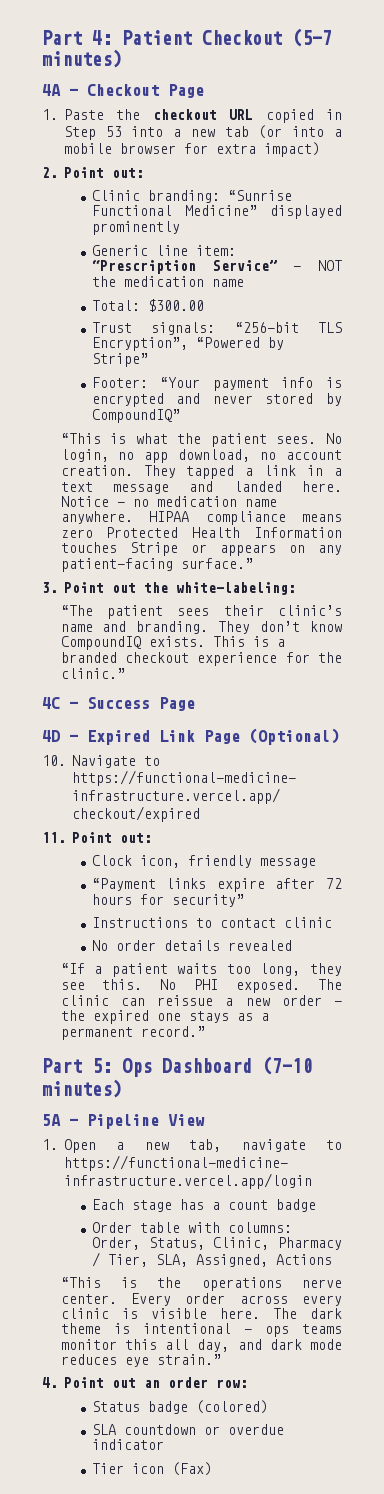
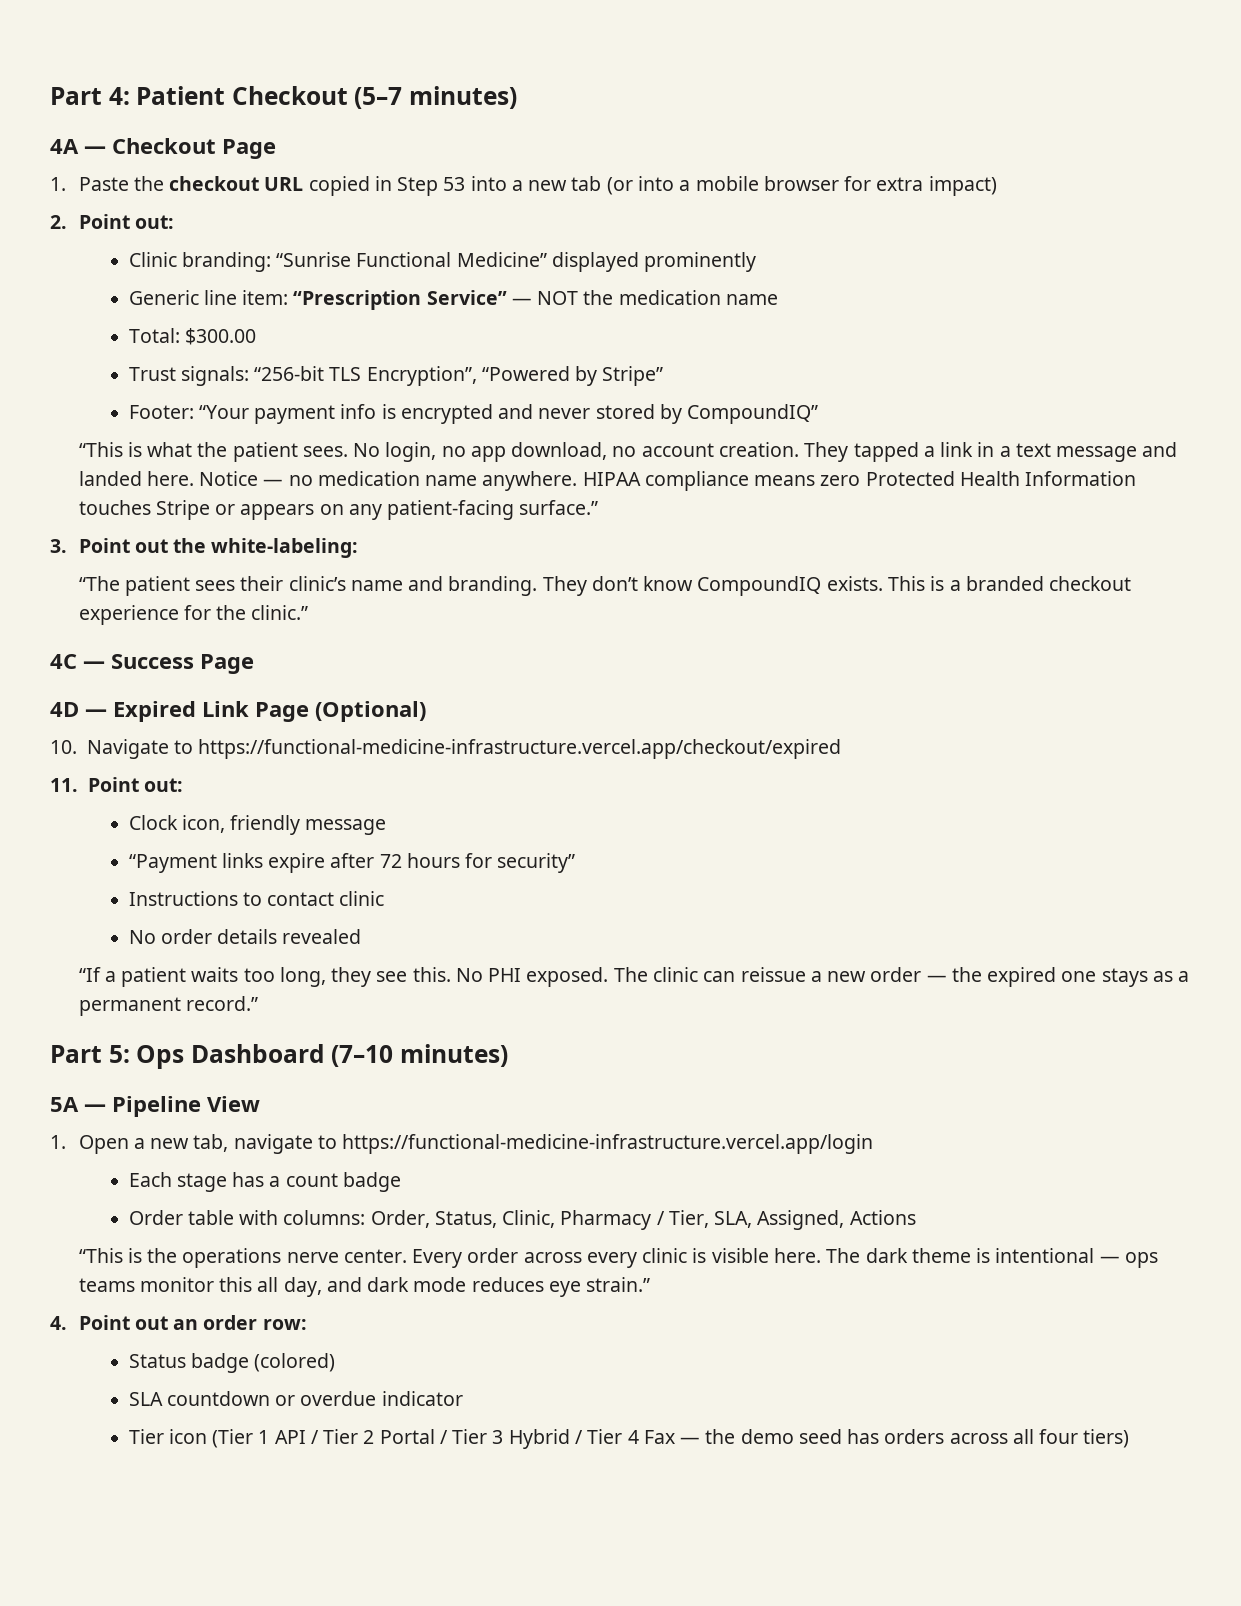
[171,1462,212,1476] (Fax) -> [212,1429,1130,1449] (Tier 1 API / Tier 2 Portal / Tier 3 Hybrid / Tier 4 Fax — the demo seed has orders across all four tiers)

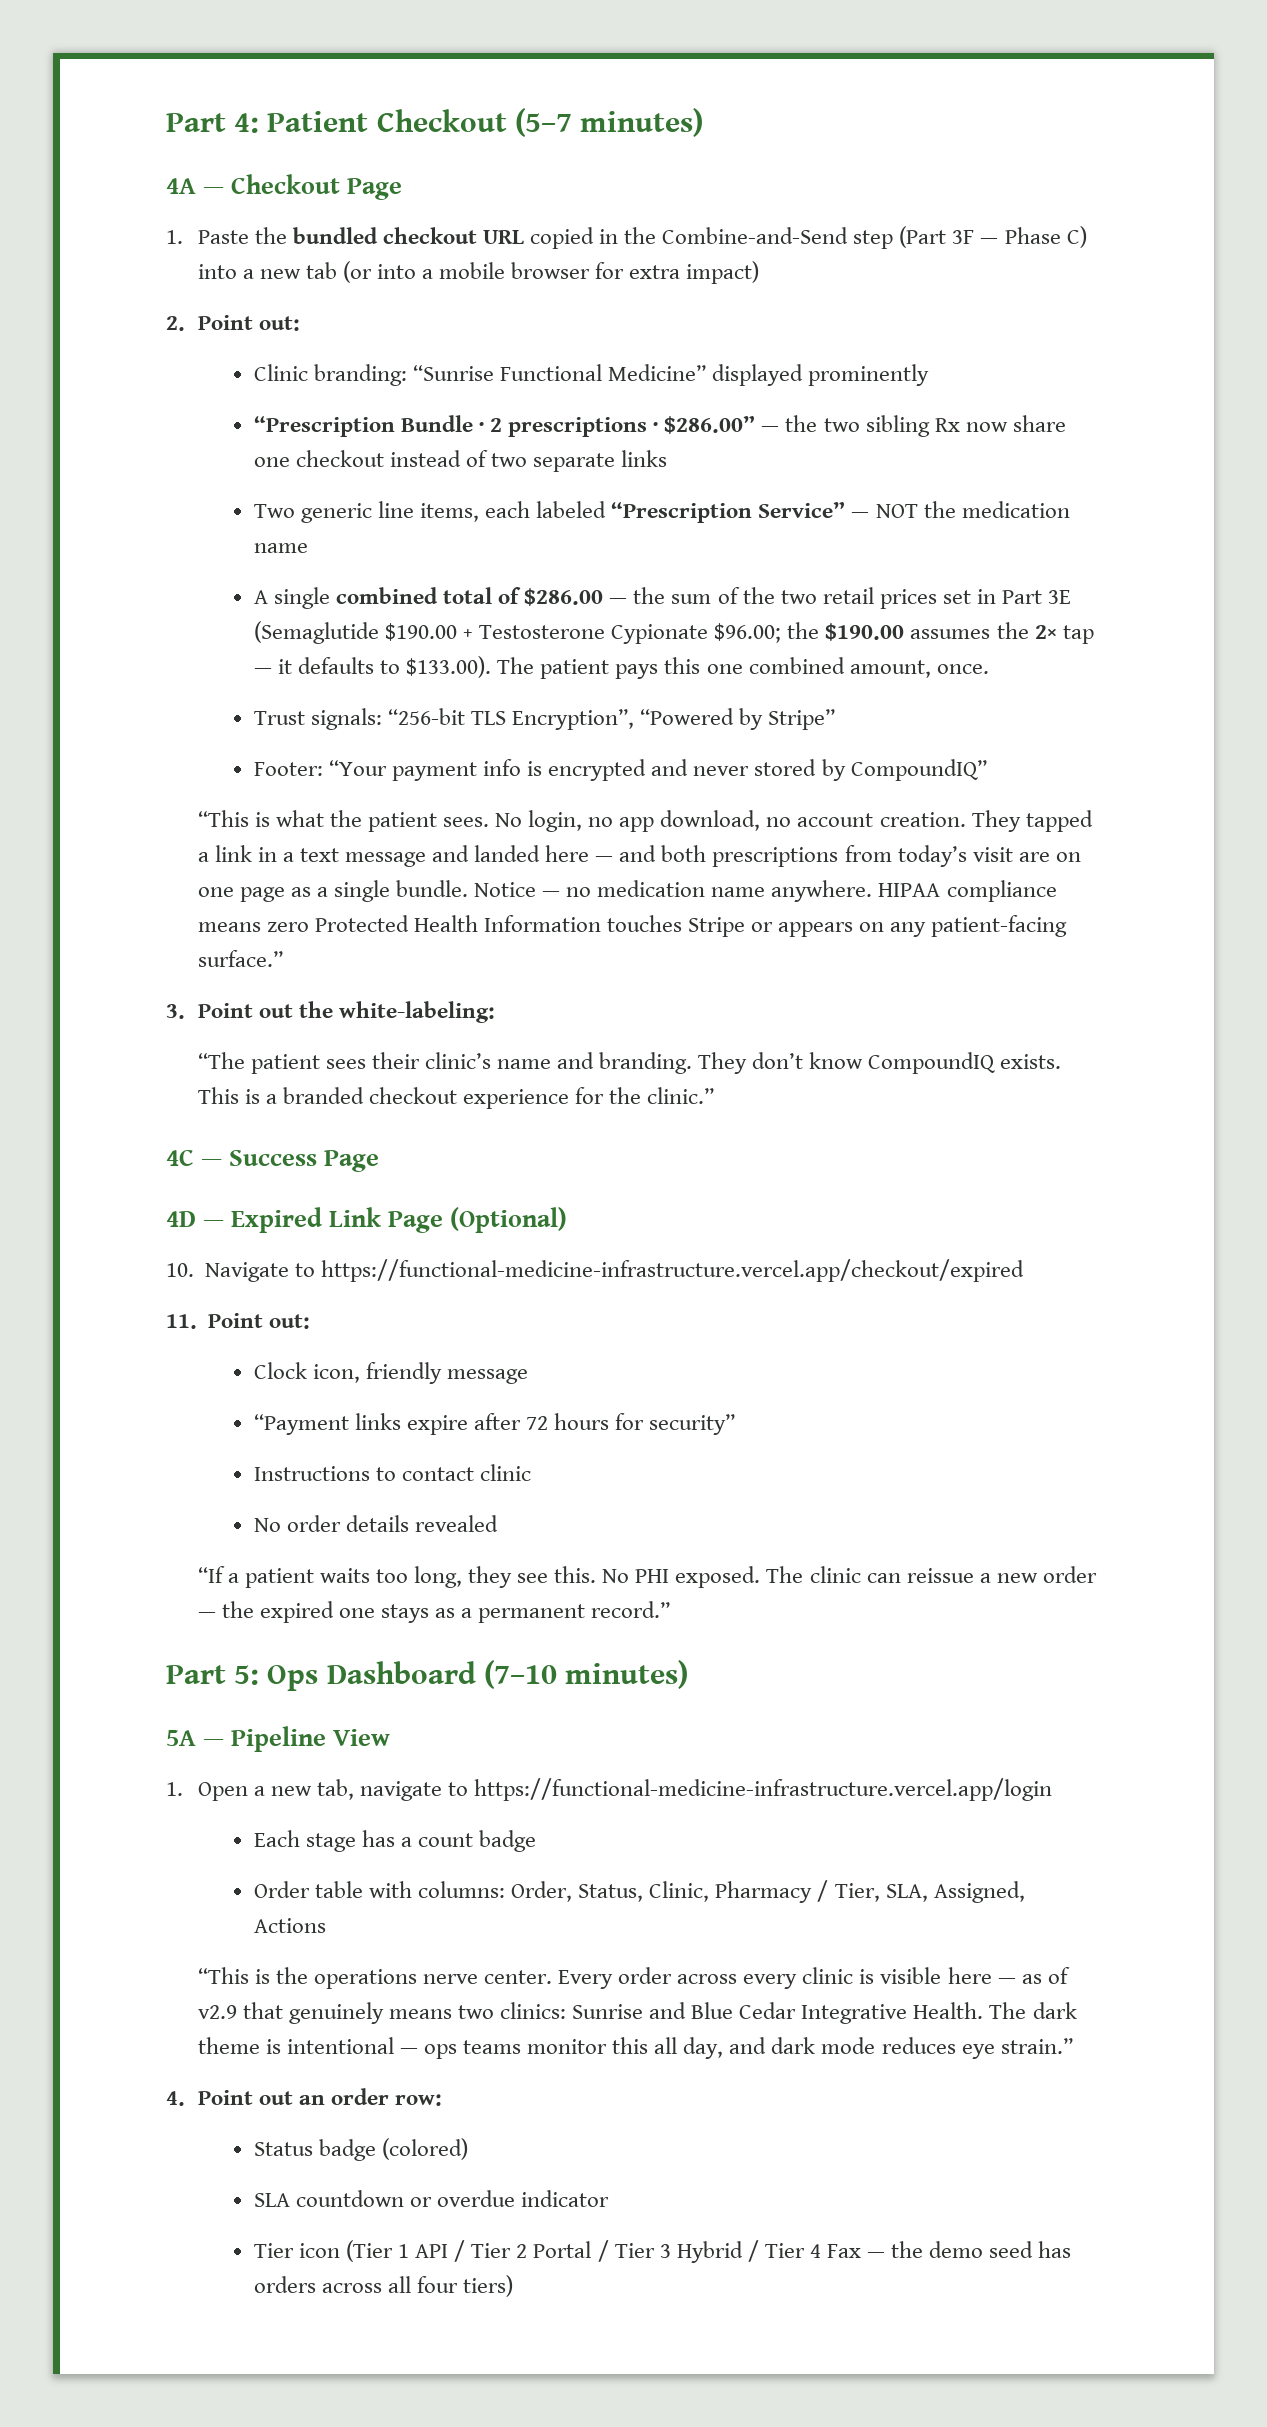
(164, 183) none -> [292,227,378,244] bundled
[397,177,466,196] Step 53 -> [624,226,1087,249] the Combine-and-Send step (Part 3F — Phase C)
[128,290,289,305] Generic line item: -> [253,415,1066,437] [253,450,668,472] [253,501,607,523] “Prescription Bundle · 2 prescriptions · $286.00” — the two sibling Rx now share one checkout instead of two separate links // Two generic line items, each labeled
[128,328,256,345] Total: $300.00 -> [253,587,1072,609] [253,621,1094,644] [253,656,989,679] A single combined total of $286.00 — the sum of the two retail prices set in Part 3E (Semaglutide $190.00 + Testosterone Cypionate $96.00; the $190.00 assumes the 2× tap — it defaults to $133.00). The patient pays this one combined amount, once.
[146,471,194,486] here. -> [545,845,1081,867] [197,880,468,902] here — and both prescriptions from today’s visit are on one page as a single bundle.
[774,1248,822,1263] here. -> [947,1967,1070,1984] [197,2002,984,2024] here — as of v2.9 that genuinely means two clinics: Sunrise and Blue Cedar Integrative Health.

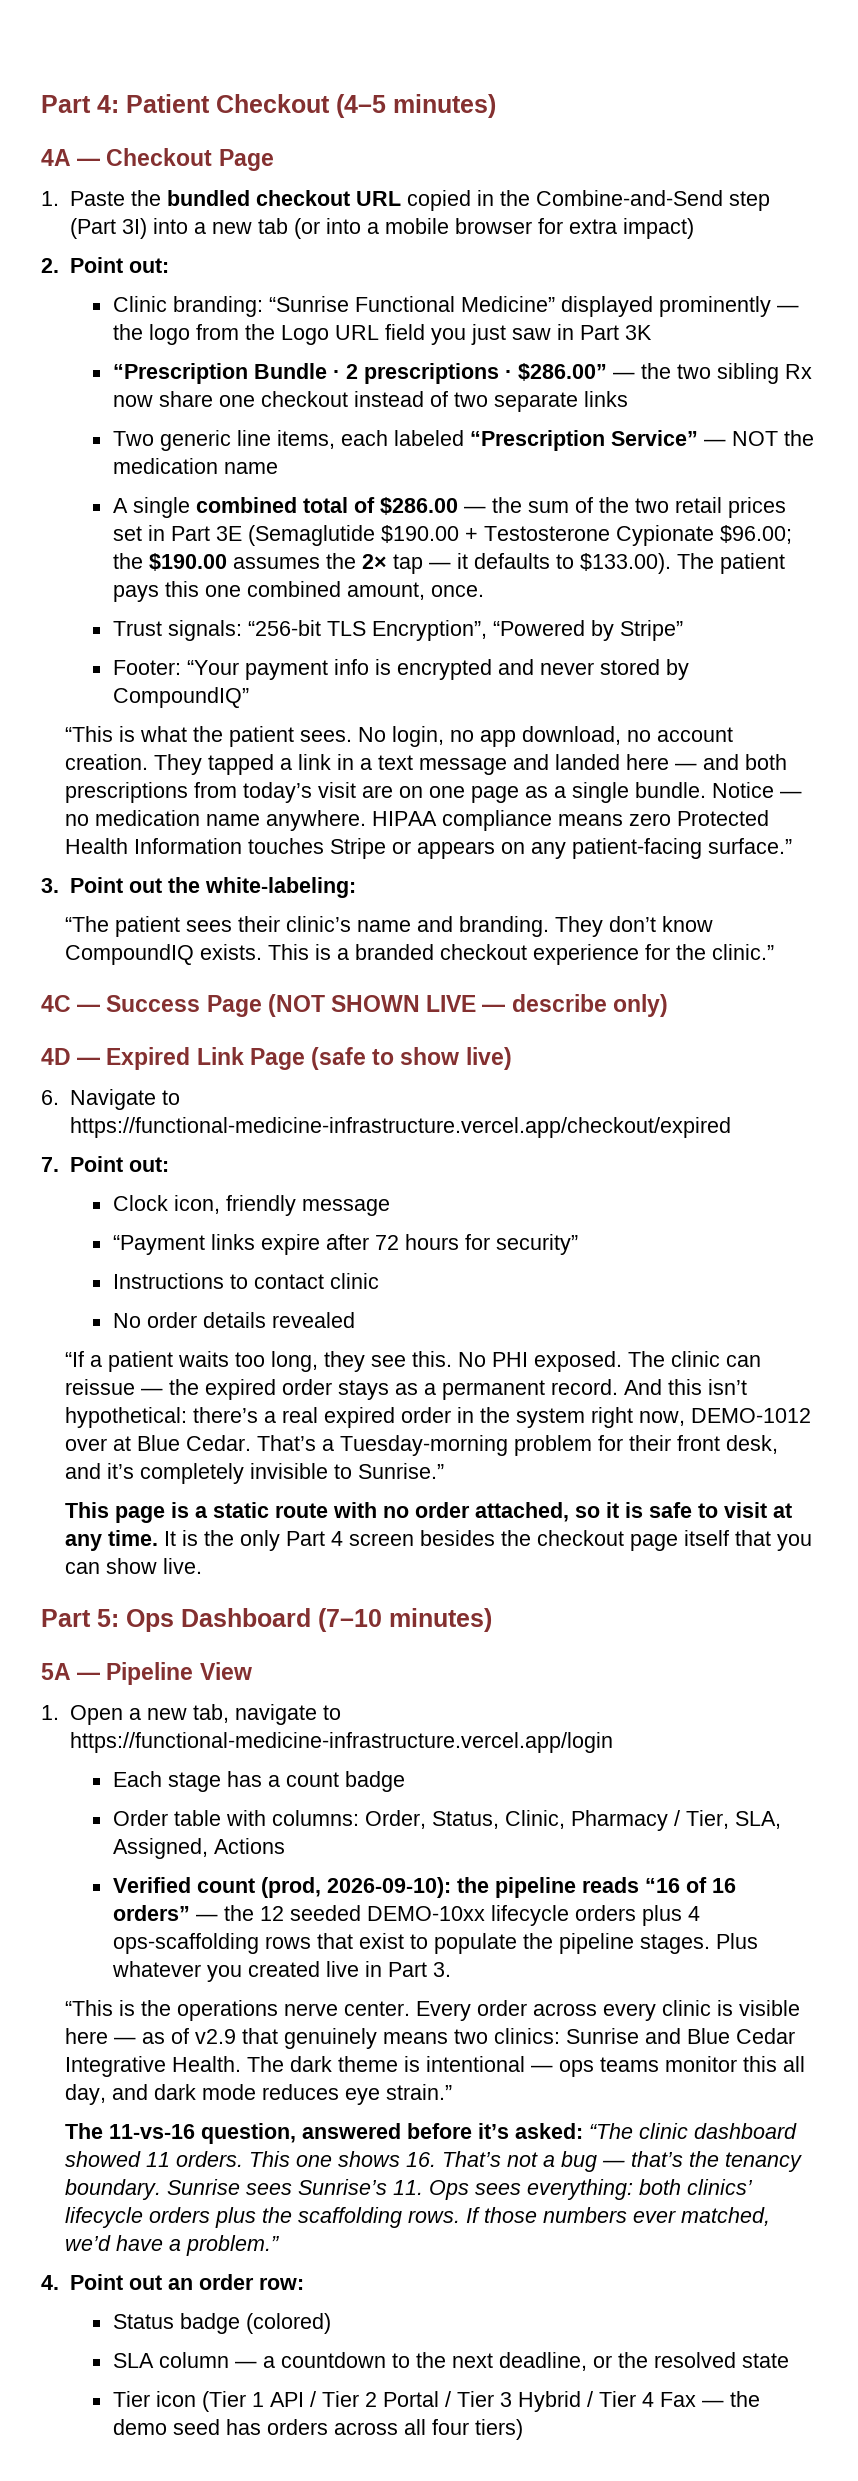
[514,108,572,137] (5–7 -> [336,94,386,118] (4–5
[952,226,1087,248] 3F — Phase C) -> [121,218,147,239] 3I)
(930, 375) none -> [776,305,799,312] [112,324,652,345] — the logo from the Logo URL field you just saw in Part 3K
(380, 1161) none -> [267,994,668,1017] (NOT SHOWN LIVE — describe only)
[450,1207,568,1233] [166,1263,194,1277] (Optional) // 10. -> [311,1047,512,1070] [41,1090,59,1105] (safe to show live) // 6.
[166,1314,197,1329] 11. -> [41,1157,59,1172] 7.
[979,1566,1097,1583] a new order -> (136, 1387) none
[338,1608,375,1618] one -> [282,1379,333,1395] order
[591,1601,671,1618] record.” -> [551,1379,748,1395] [65,1407,812,1428] [65,1435,779,1456] [65,1463,445,1484] [65,1502,793,1523] [65,1530,813,1551] [65,1558,203,1574] record. And this isn’t hypothetical: there’s a real expired order in the system right now, DEMO-1012 over at Blue Cedar. That’s a Tuesday-morning problem for their front desk, and it’s completely invisible to Sunrise.” // This page is a static route with no order attached, so it is safe to visit at any time. It is the only Part 4 screen besides the checkout page itself that you can show live.
(326, 1925) none -> [112,1877,736,1898] [112,1905,700,1926] [112,1933,758,1954] [111,1961,451,1982] // Verified count (prod, 2026-09-10): the pipeline reads “16 of 16 orders” — the 12 seeded DEMO-10xx lifecycle orders plus 4 ops-scaffolding rows that exist to populate the pipeline stages. Plus whatever you created live in Part 3.
(1073, 2046) none -> [65,2123,798,2144] [65,2151,803,2172] [65,2179,754,2200] [65,2207,771,2228] [65,2235,280,2256] // The 11-vs-16 question, answered before it’s asked: “The clinic dashboard showed 11 orders. This one shows 16. That’s not a bug — that’s the tenancy boundary. Sunrise sees Sunrise’s 11. Ops sees everything: both clinics’ lifecycle orders plus the scaffolding rows. If those numbers ever matched, we’d have a problem.”
[295,2190,610,2207] countdown or overdue indicator -> [158,2352,789,2371] column — a countdown to the next deadline, or the resolved state

